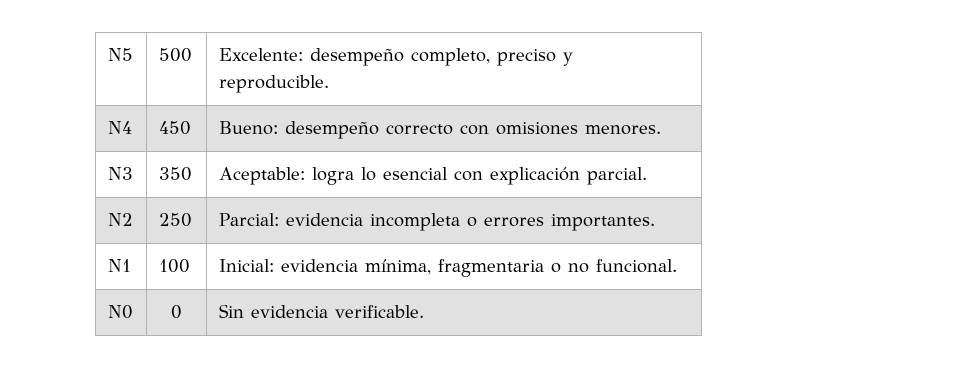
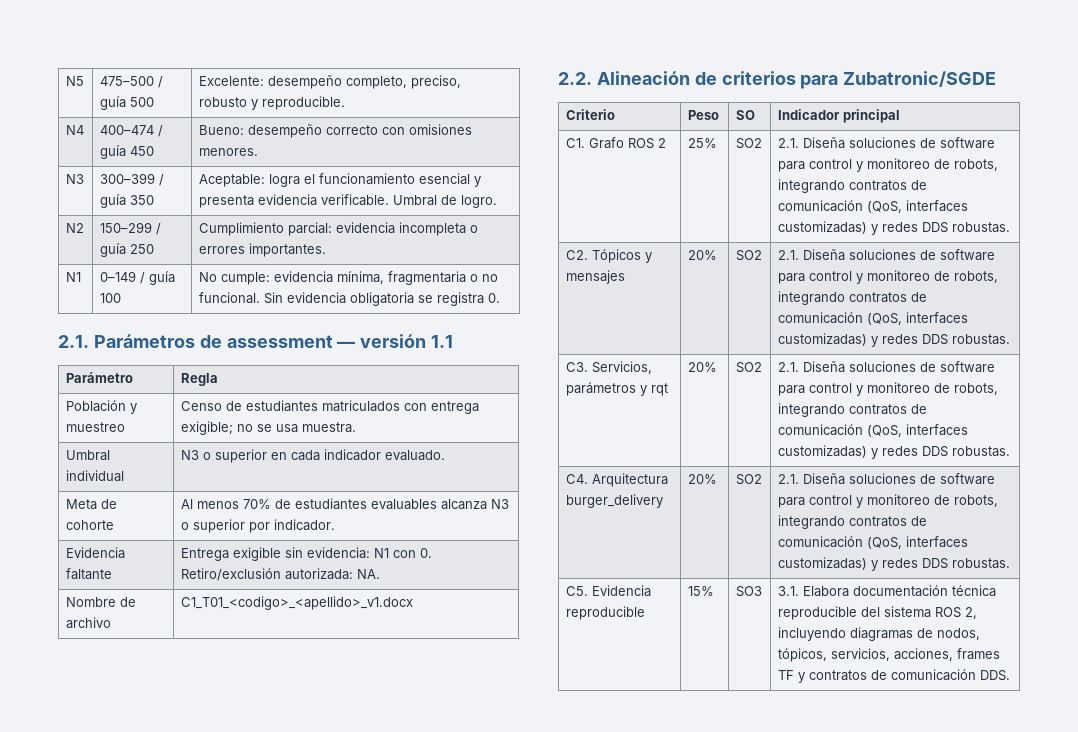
(133, 54) none -> [99,76,163,88] [99,96,126,110] 475–500 / guía
[496,49,556,66] preciso -> [410,75,461,89] [198,97,247,107] preciso, robusto
(132, 127) none -> [99,125,163,137] [99,145,126,159] 400–474 / guía
(133, 173) none -> [99,173,164,186] [99,194,126,208] 300–399 / guía
[360,167,647,185] [107,213,133,226] lo esencial con explicación parcial. // N2 | -> [303,173,481,187] [198,194,497,208] [65,223,84,233] [99,222,161,235] [99,243,126,257] el funcionamiento esencial y presenta evidencia verificable. Umbral de logro. // N2 | 150–299 / guía
[218,213,279,226] Parcial: -> [198,222,332,236] Cumplimiento parcial:
(131, 265) none -> [99,271,175,285] 0–149 / guía
[218,259,274,272] Inicial: -> [198,272,270,285] No cumple:
[107,305,133,319] [171,305,182,319] [218,304,424,318] // N0 | 0 | Sin evidencia verificable. -> [263,292,500,306] [58,334,454,348] [65,372,133,383] [180,373,218,386] [65,400,137,414] [65,422,125,432] [180,400,479,414] [180,421,356,435] [65,450,110,461] [65,470,124,482] [180,449,445,463] [65,499,117,510] [65,520,114,530] [180,498,509,510] [180,519,335,533] [65,547,125,559] [65,568,112,580] [180,547,432,561] [180,568,380,581] [65,597,136,607] [65,617,111,629] [180,596,413,610] [558,71,997,89] [565,109,615,120] [687,110,719,120] [735,110,755,120] [777,109,900,123] [565,137,666,149] [687,138,717,148] [735,138,762,149] [777,137,995,149] [777,158,998,172] [777,179,927,193] [777,200,968,213] [777,221,1010,235] [565,249,652,263] [565,270,625,284] [687,250,717,260] [735,250,762,261] [777,249,995,261] [777,270,998,284] [777,291,927,305] [777,312,968,325] [777,333,1010,347] [565,361,652,374] [565,382,668,396] [687,362,717,372] [735,362,762,373] [777,361,995,373] [777,382,998,396] [777,403,927,417] [777,424,968,437] [777,445,1010,459] [565,473,668,487] [565,494,663,508] [687,474,717,484] [735,474,762,485] [777,473,995,485] [777,494,998,508] [777,515,927,529] [777,536,968,549] [777,557,1010,571] [565,585,651,597] [565,606,645,620] [687,586,714,596] [735,586,762,597] [777,585,996,597] [777,606,977,620] [777,627,980,641] [777,648,1000,662] [777,669,1010,683] Sin evidencia obligatoria se registra 0. // 2.1. Parámetros de assessment — versión 1.1 // Parámetro | Regla // Población y muestreo | Censo de estudiantes matriculados con entrega exigible; no se usa muestra. // Umbral individual | N3 o superior en cada indicador evaluado. // Meta de cohorte | Al menos 70% de estudiantes evaluables alcanza N3 o superior por indicador. // Evidencia faltante | Entrega exigible sin evidencia: N1 con 0. Retiro/exclusión autorizada: NA. // Nombre de archivo | C1_T01_<codigo>_<apellido>_v1.docx // 2.2. Alineación de criterios para Zubatronic/SGDE // Criterio | Peso | SO | Indicador principal // C1. Grafo ROS 2 | 25% | SO2 | 2.1. Diseña soluciones de software para control y monitoreo de robots, integrando contratos de comunicación (QoS, interfaces customizadas) y redes DDS robustas. // C2. Tópicos y mensajes | 20% | SO2 | 2.1. Diseña soluciones de software para control y monitoreo de robots, integrando contratos de comunicación (QoS, interfaces customizadas) y redes DDS robustas. // C3. Servicios, parámetros y rqt | 20% | SO2 | 2.1. Diseña soluciones de software para control y monitoreo de robots, integrando contratos de comunicación (QoS, interfaces customizadas) y redes DDS robustas. // C4. Arquitectura burger_delivery | 20% | SO2 | 2.1. Diseña soluciones de software para control y monitoreo de robots, integrando contratos de comunicación (QoS, interfaces customizadas) y redes DDS robustas. // C5. Evidencia reproducible | 15% | SO3 | 3.1. Elabora documentación técnica reproducible del sistema ROS 2, incluyendo diagramas de nodos, tópicos, servicios, acciones, frames TF y contratos de comunicación DDS.

